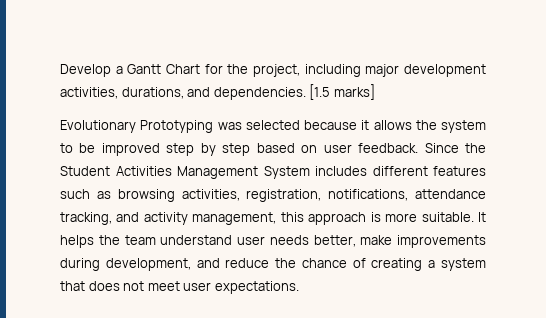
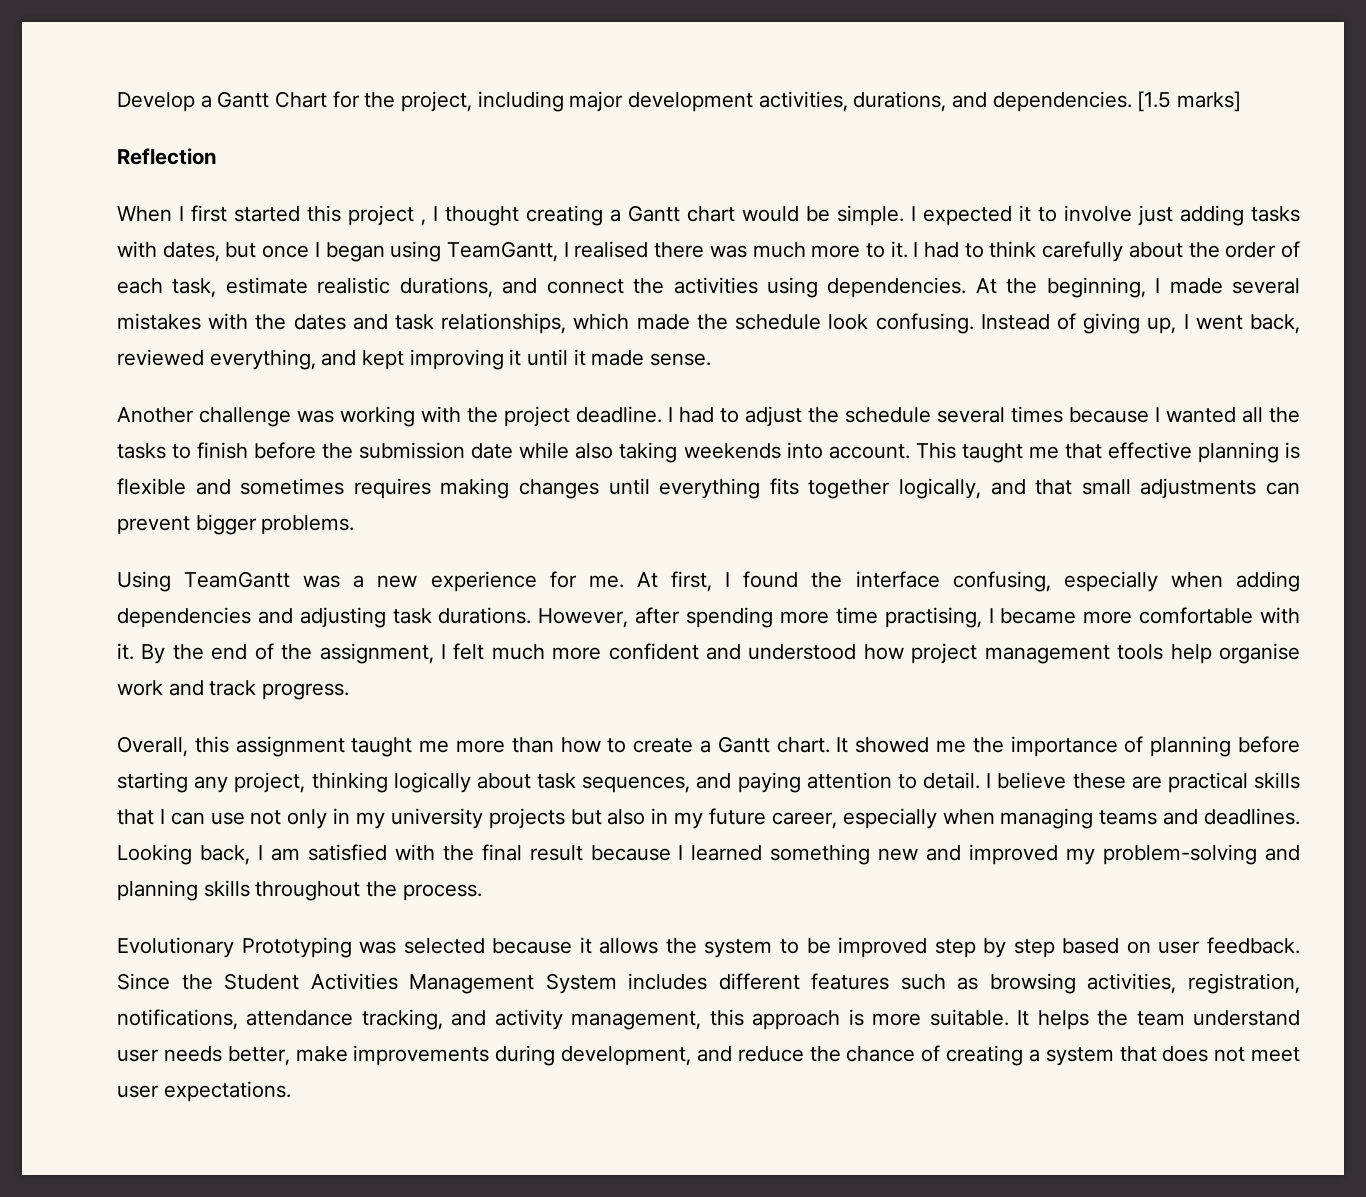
(375, 92) none -> [117,148,217,165] [117,205,1300,226] [117,241,1301,262] [117,277,1300,298] [117,313,1300,334] [117,349,712,370] [117,406,1300,427] [117,442,1300,463] [117,478,1301,499] [117,514,355,535] [117,571,1300,592] [117,607,1300,628] [117,643,1301,664] [117,680,350,700] [117,736,1300,757] [117,772,1300,793] [117,808,1301,829] [117,844,1300,865] [117,880,482,901] // Reflection // When I first started this project , I thought creating a Gantt chart would be simple. I expected it to involve just adding tasks with dates, but once I began using TeamGantt, I realised there was much more to it. I had to think carefully about the order of each task, estimate realistic durations, and connect the activities using dependencies. At the beginning, I made several mistakes with the dates and task relationships, which made the schedule look confusing. Instead of giving up, I went back, reviewed everything, and kept improving it until it made sense. // Another challenge was working with the project deadline. I had to adjust the schedule several times because I wanted all the tasks to finish before the submission date while also taking weekends into account. This taught me that effective planning is flexible and sometimes requires making changes until everything fits together logically, and that small adjustments can prevent bigger problems. // Using TeamGantt was a new experience for me. At first, I found the interface confusing, especially when adding dependencies and adjusting task durations. However, after spending more time practising, I became more comfortable with it. By the end of the assignment, I felt much more confident and understood how project management tools help organise work and track progress. // Overall, this assignment taught me more than how to create a Gantt chart. It showed me the importance of planning before starting any project, thinking logically about task sequences, and paying attention to detail. I believe these are practical skills that I can use not only in my university projects but also in my future career, especially when managing teams and deadlines. Looking back, I am satisfied with the final result because I learned something new and improved my problem-solving and planning skills throughout the process.

